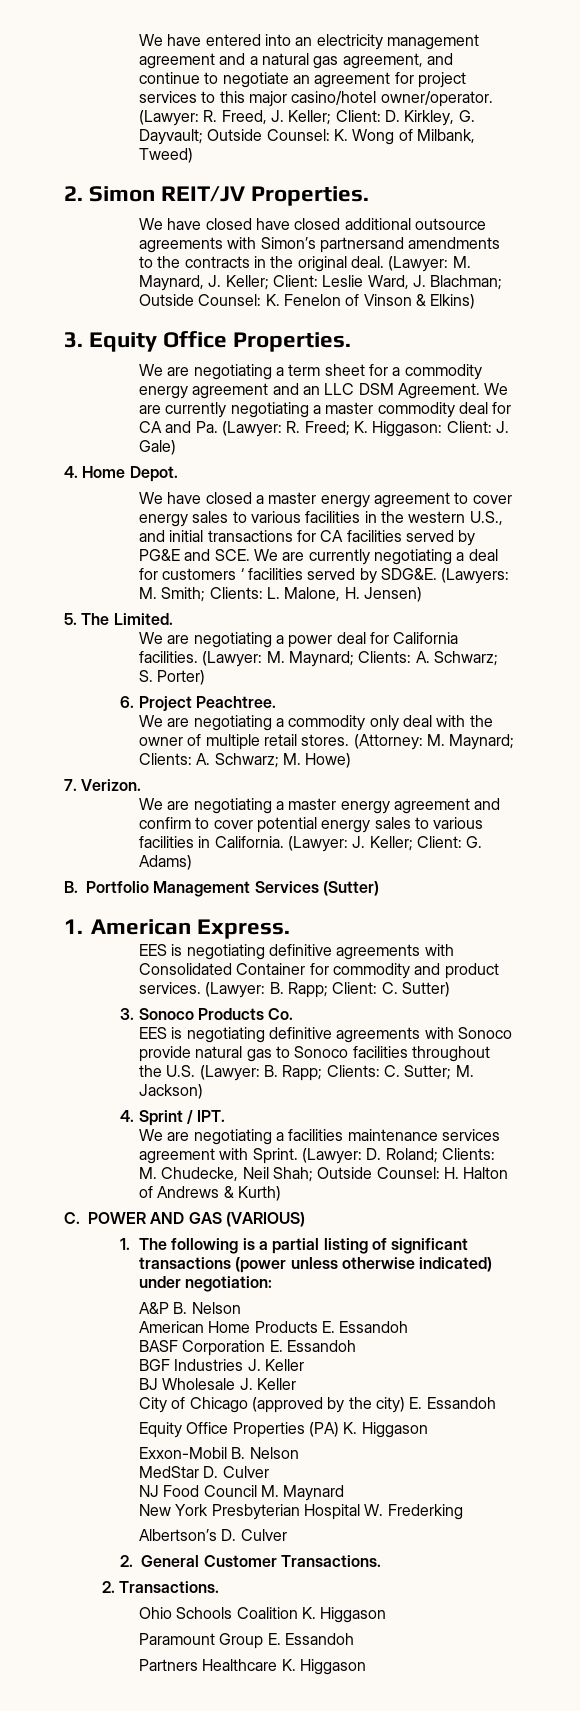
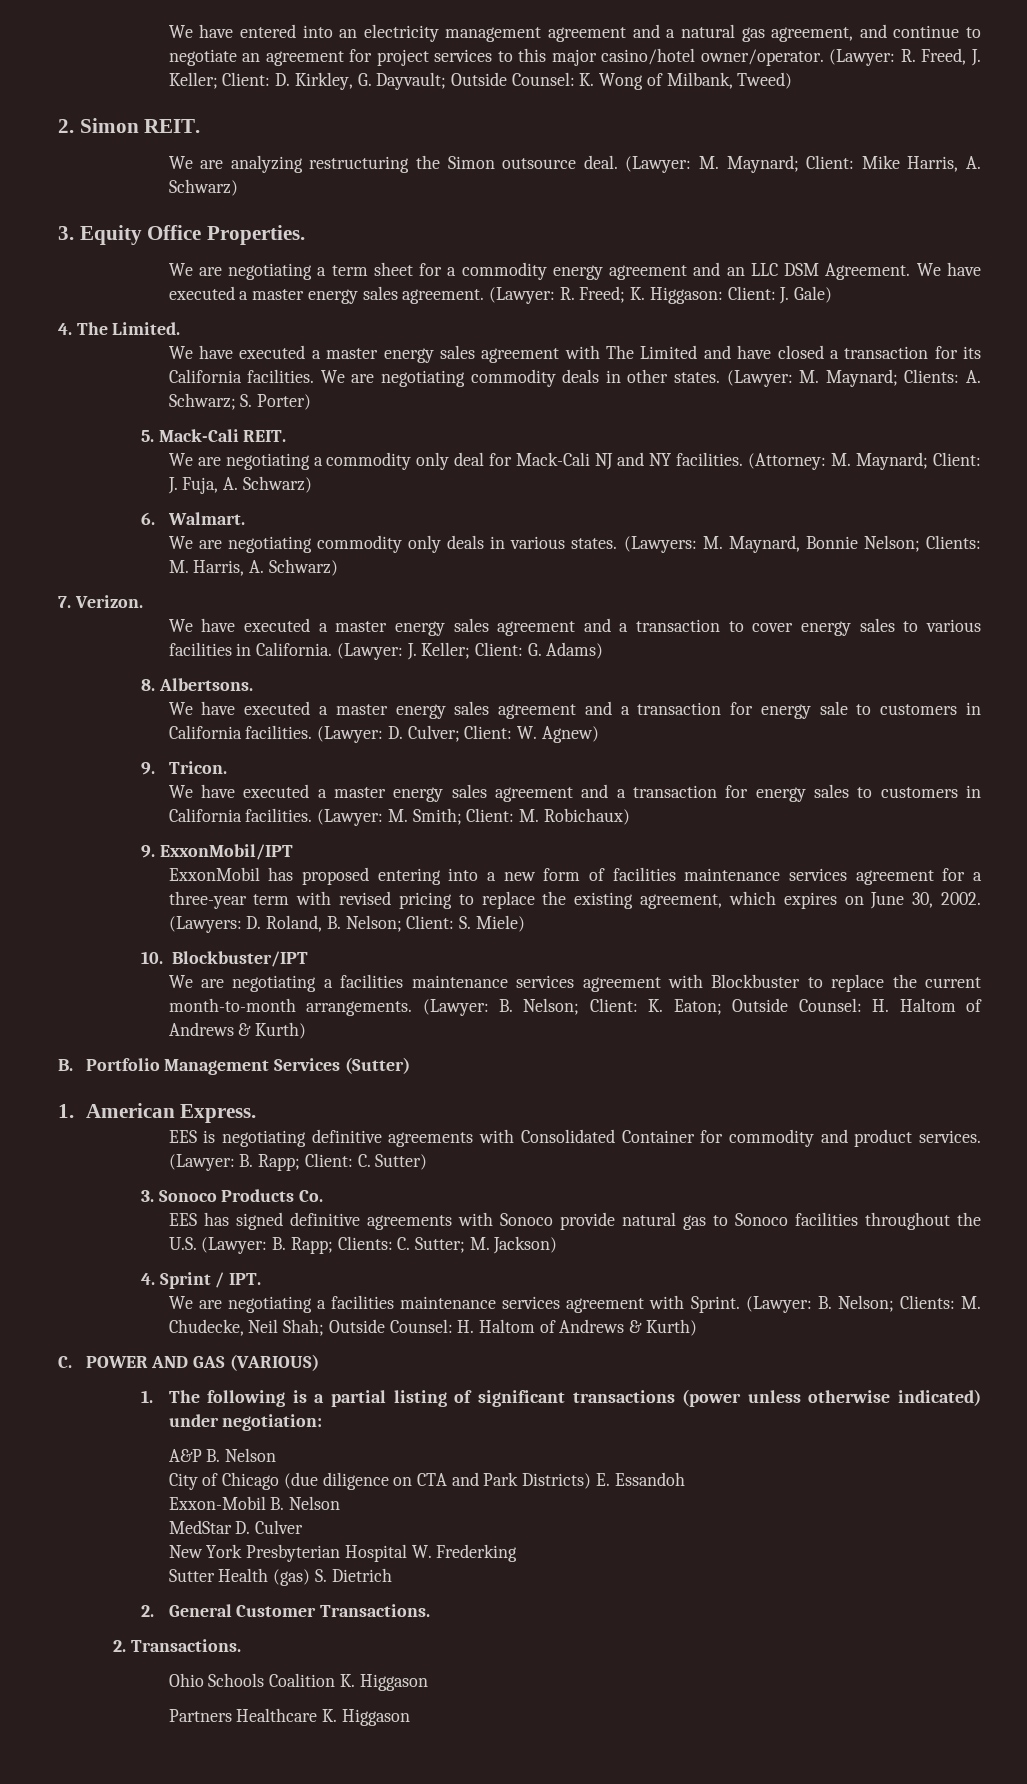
[161,186,370,206] [138,218,486,230] [138,237,501,253] [138,256,471,272] [138,275,503,291] [138,294,476,309] REIT/JV Properties. // We have closed have closed additional outsource agreements with Simon’s partnersand amendments to the contracts in the original deal. (Lawyer: M. Maynard, J. Keller; Client: Leslie Ward, J. Blachman; Outside Counsel: K. Fenelon of Vinson & Elkins) -> [144,119,201,133] [168,155,981,173] [168,179,238,196] REIT. // We are analyzing restructuring the Simon outsource deal. (Lawyer: M. Maynard; Client: Mike Harris, A. Schwarz)
[138,402,512,418] [138,421,218,433] are currently negotiating a master commodity deal for CA and Pa. -> [947,262,981,276] [168,286,485,304] have executed a master energy sales agreement.
[82,466,178,482] [138,492,512,508] [138,511,503,527] [138,530,476,546] [138,549,498,565] [138,568,510,584] [138,587,422,602] [64,613,173,625] [138,632,459,648] [138,651,198,663] Home Depot. // We have closed a master energy agreement to cover energy sales to various facilities in the western U.S., and initial transactions for CA facilities served by PG&E and SCE. We are currently negotiating a deal for customers ‘ facilities served by SDG&E. (Lawyers: M. Smith; Clients: L. Malone, H. Jensen) // 5. The Limited. // We are negotiating a power deal for California facilities. -> [76,322,181,335] [168,345,982,363] [168,369,721,387] The Limited. // We have executed a master energy sales agreement with The Limited and have closed a transaction for its California facilities. We are negotiating commodity deals in other states.
[120,696,276,711] 6. Project Peachtree. -> [140,429,287,442] 5. Mack-Cali REIT.
[436,715,493,727] [138,734,515,750] [138,753,352,768] with the owner of multiple retail stores. (Attorney: M. Maynard; Clients: A. Schwarz; M. Howe) -> [489,452,982,470] [167,476,312,494] [140,512,245,525] [168,535,981,553] [168,559,338,576] for Mack-Cali NJ and NY facilities. (Attorney: M. Maynard; Client: J. Fuja, A. Schwarz) // 6. Walmart. // We are negotiating commodity only deals in various states. (Lawyers: M. Maynard, Bonnie Nelson; Clients: M. Harris, A. Schwarz)
[167,798,501,814] [138,817,317,833] are negotiating a master energy agreement and confirm to cover potential -> [201,618,794,636] have executed a master energy sales agreement and a transaction to cover
(192, 862) none -> [140,678,253,691] [168,701,982,719] [168,725,599,743] [140,761,227,775] [168,784,982,802] [168,808,630,826] [140,844,293,860] [168,867,982,885] [168,891,982,909] [168,915,525,933] [140,951,308,967] [168,974,981,992] [168,998,982,1016] [168,1022,307,1039] // 8. Albertsons. // We have executed a master energy sales agreement and a transaction for energy sale to customers in California facilities. (Lawyer: D. Culver; Client: W. Agnew) // 9. Tricon. // We have executed a master energy sales agreement and a transaction for energy sales to customers in California facilities. (Lawyer: M. Smith; Client: M. Robichaux) // 9. ExxonMobil/IPT // ExxonMobil has proposed entering into a new form of facilities maintenance services agreement for a three-year term with revised pricing to replace the existing agreement, which expires on June 30, 2002. (Lawyers: D. Roland, B. Nelson; Client: S. Miele) // 10. Blockbuster/IPT // We are negotiating a facilities maintenance services agreement with Blockbuster to replace the current month-to-month arrangements. (Lawyer: B. Nelson; Client: K. Eaton; Outside Counsel: H. Haltom of Andrews & Kurth)
[171,1027,265,1043] is negotiating -> [203,1212,283,1230] has signed
[366,1148,438,1163] D. Roland; -> [817,1295,894,1312] B. Nelson;
[463,1167,509,1179] Halton -> [479,1319,536,1333] Haltom
[138,1321,409,1333] [138,1340,356,1356] [138,1359,304,1371] [138,1378,296,1390] [138,1397,496,1413] [138,1422,428,1438] American Home Products E. Essandoh // BASF Corporation E. Essandoh // BGF Industries J. Keller // BJ Wholesale J. Keller // City of Chicago (approved by the city) E. Essandoh // Equity Office Properties (PA) K. Higgason -> [168,1472,685,1490] City of Chicago (due diligence on CTA and Park Districts) E. Essandoh
[138,1485,345,1501] // NJ Food Council M. Maynard -> (304, 1527) none
[138,1529,287,1541] Albertson’s D. Culver -> [168,1568,392,1586] Sutter Health (gas) S. Dietrich
[138,1633,354,1649] // Paramount Group E. Essandoh -> (428, 1682) none

